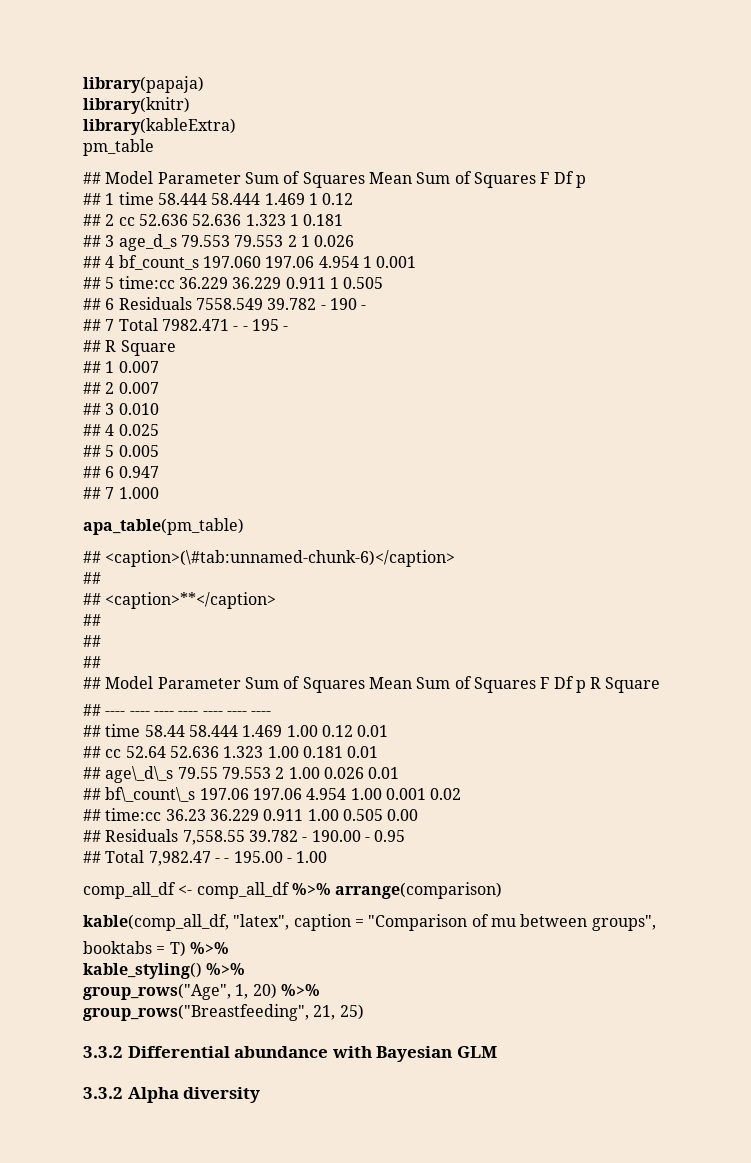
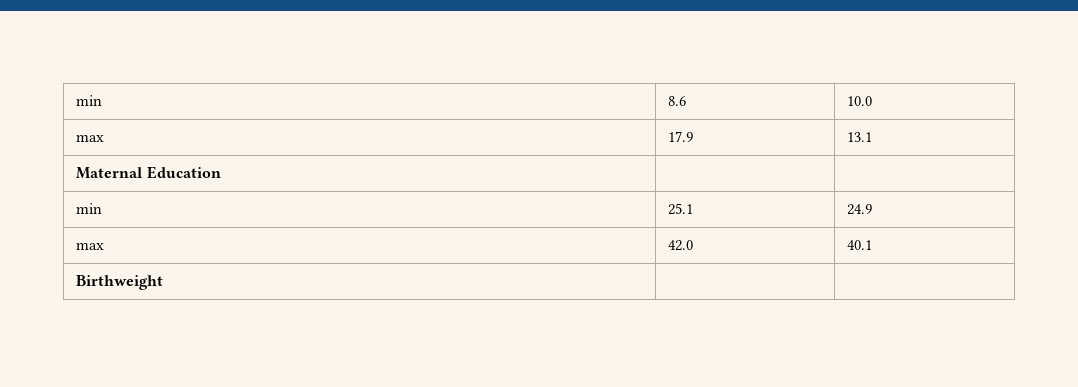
[83,76,204,93] [83,97,190,114] [83,118,236,135] [83,139,154,156] [83,171,586,188] [83,192,354,205] [83,214,344,226] [83,234,355,251] [83,255,417,270] [83,276,384,289] [83,297,367,310] [83,318,289,331] [83,340,176,356] [83,361,159,373] [83,382,159,394] [83,403,159,415] [83,424,159,436] [83,445,159,457] [83,466,159,478] [83,487,159,499] [83,518,244,535] [83,550,456,567] [83,572,101,584] [83,592,277,609] [83,614,101,626] [83,635,101,647] [83,656,101,668] [83,676,661,693] [83,704,272,716] [83,724,389,737] [83,746,379,758] [83,766,400,783] [83,787,462,802] [83,808,419,821] [83,829,406,845] [83,850,328,866] [83,882,503,899] [83,914,656,931] [83,941,229,957] [83,962,246,979] [83,983,320,1000] [83,1004,364,1021] [83,1046,497,1062] [83,1087,261,1103] library(papaja) // library(knitr) // library(kableExtra) // pm_table // ## Model Parameter Sum of Squares Mean Sum of Squares F Df p // ## 1 time 58.444 58.444 1.469 1 0.12 // ## 2 cc 52.636 52.636 1.323 1 0.181 // ## 3 age_d_s 79.553 79.553 2 1 0.026 // ## 4 bf_count_s 197.060 197.06 4.954 1 0.001 // ## 5 time:cc 36.229 36.229 0.911 1 0.505 // ## 6 Residuals 7558.549 39.782 - 190 - // ## 7 Total 7982.471 - - 195 - // ## R Square // ## 1 0.007 // ## 2 0.007 // ## 3 0.010 // ## 4 0.025 // ## 5 0.005 // ## 6 0.947 // ## 7 1.000 // apa_table(pm_table) // ## <caption>(\#tab:unnamed-chunk-6)</caption> // ## // ## <caption>**</caption> // ## // ## // ## // ## Model Parameter Sum of Squares Mean Sum of Squares F Df p R Square // ## ---- ---- ---- ---- ---- ---- ---- // ## time 58.44 58.444 1.469 1.00 0.12 0.01 // ## cc 52.64 52.636 1.323 1.00 0.181 0.01 // ## age\_d\_s 79.55 79.553 2 1.00 0.026 0.01 // ## bf\_count\_s 197.06 197.06 4.954 1.00 0.001 0.02 // ## time:cc 36.23 36.229 0.911 1.00 0.505 0.00 // ## Residuals 7,558.55 39.782 - 190.00 - 0.95 // ## Total 7,982.47 - - 195.00 - 1.00 // comp_all_df <- comp_all_df %>% arrange(comparison) // kable(comp_all_df, "latex", caption = "Comparison of mu between groups", // booktabs = T) %>% // kable_styling() %>% // group_rows("Age", 1, 20) %>% // group_rows("Breastfeeding", 21, 25) // 3.3.2 Differential abundance with Bayesian GLM // 3.3.2 Alpha diversity -> [76,95,103,106] [668,96,687,106] [847,96,873,106] [76,134,105,142] [668,131,694,142] [847,132,873,142] [76,166,221,179] [76,203,103,214] [668,203,694,215] [847,204,873,215] [76,242,105,250] [668,240,694,251] [847,240,873,250] [76,275,164,290] min | 8.6 | 10.0 // max | 17.9 | 13.1 // Maternal Education | | // min | 25.1 | 24.9 // max | 42.0 | 40.1 // Birthweight | |

